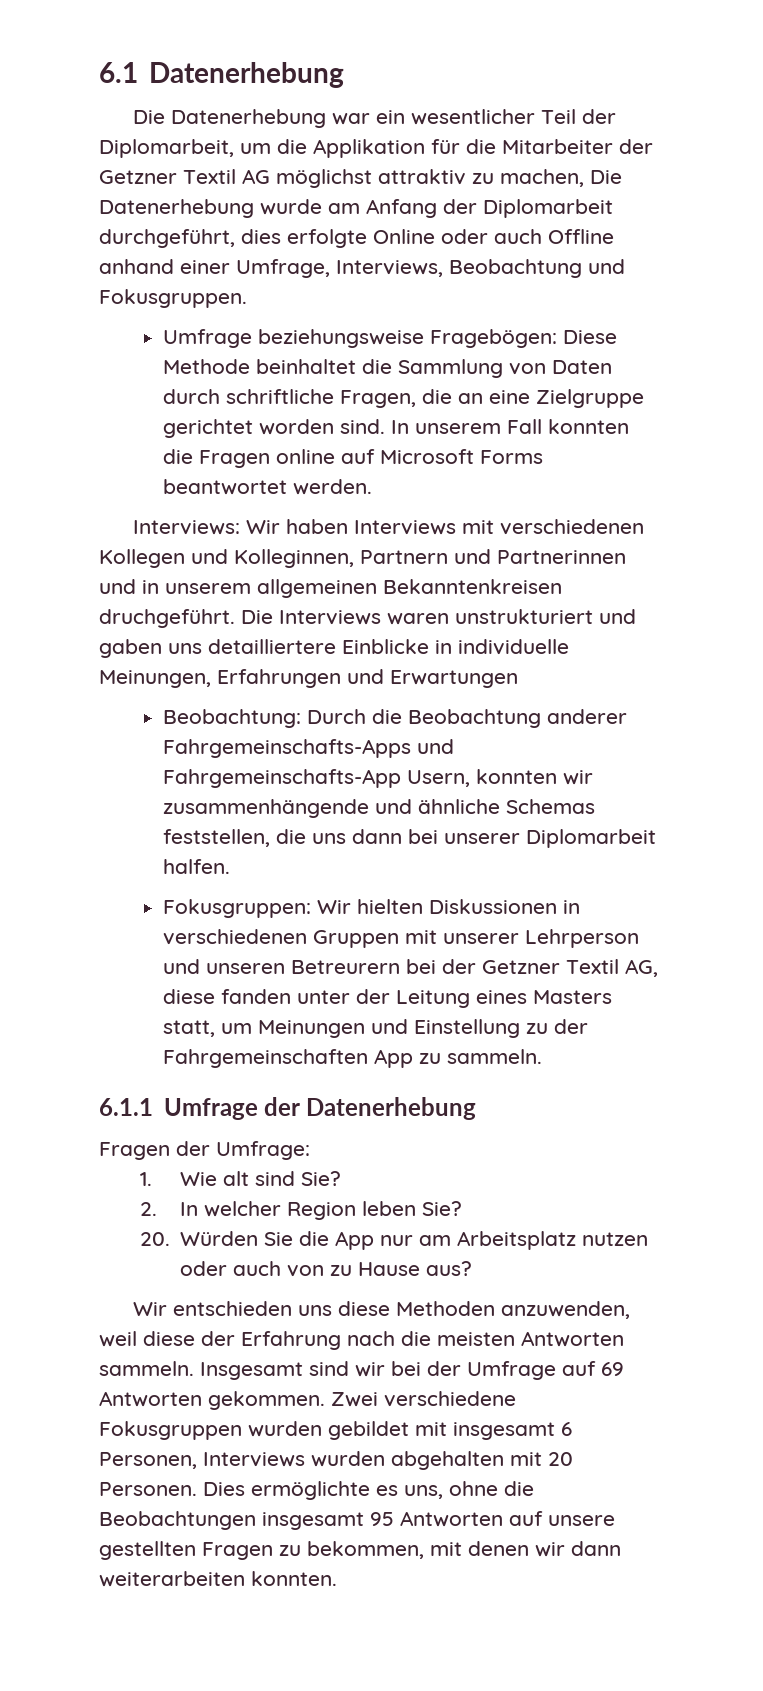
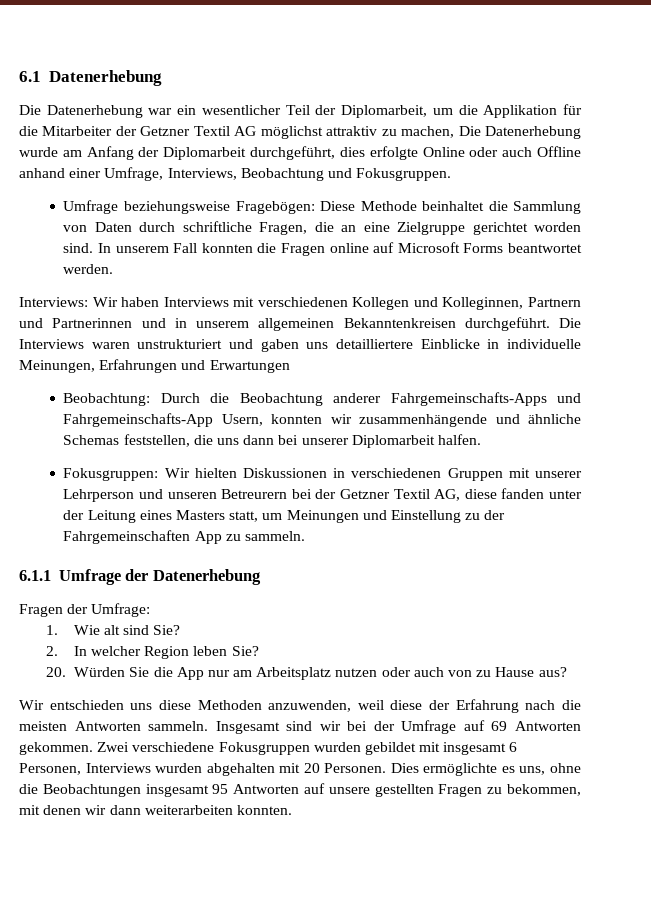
[99,609,235,628] druchgeführt. -> [464,317,550,331] durchgeführt.

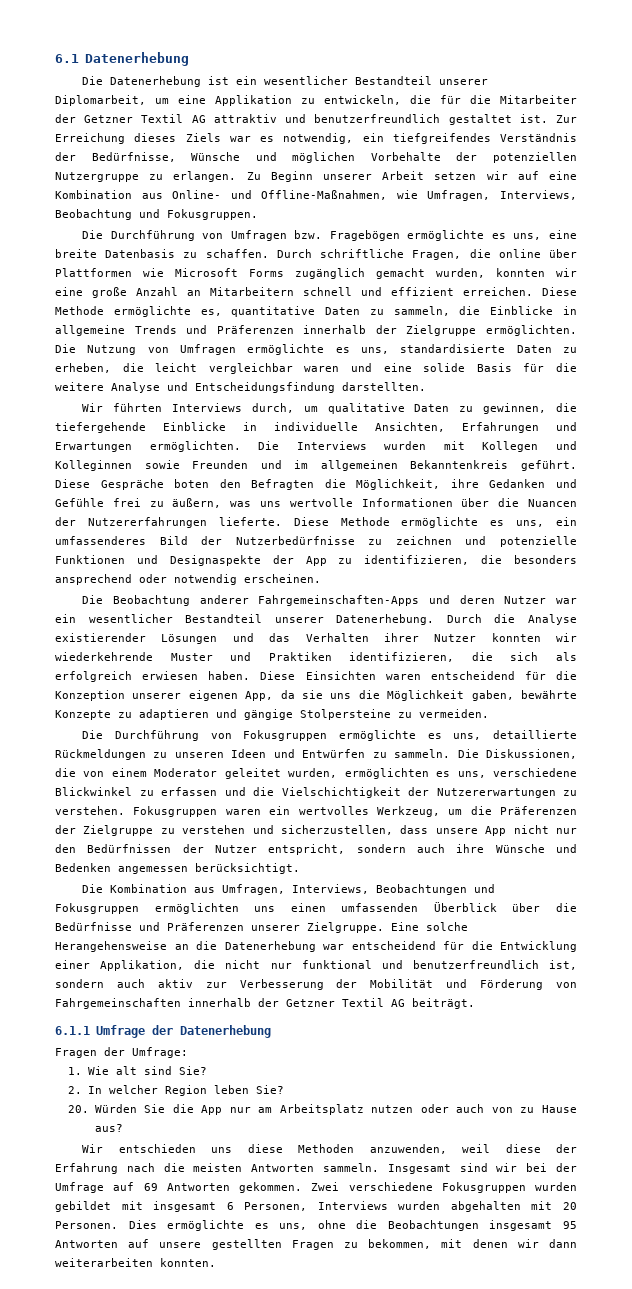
[148,105,558,118] war ein wesentlicher Teil der Diplomarbeit, um die Applikation -> [208,76,489,85] [55,95,431,106] ist ein wesentlicher Bestandteil unserer Diplomarbeit, um eine Applikation zu entwickeln, die
[260,126,581,139] [19,146,581,160] [19,167,452,181] [63,200,581,214] [63,221,581,235] [63,242,582,256] [63,264,114,274] [19,297,581,310] [19,317,581,331] [19,339,414,352] möglichst attraktiv zu machen, Die Datenerhebung wurde am Anfang der Diplomarbeit durchgeführt, dies erfolgte Online oder auch Offline anhand einer Umfrage, Interviews, Beobachtung und Fokusgruppen. // Umfrage beziehungsweise Fragebögen: Diese Methode beinhaltet die Sammlung von Daten durch schriftliche Fragen, die an eine Zielgruppe gerichtet worden sind. In unserem Fall konnten die Fragen online auf Microsoft Forms beantwortet werden. // Interviews: Wir haben Interviews mit verschiedenen Kollegen und Kolleginnen, Partnern und Partnerinnen und in unserem allgemeinen Bekanntenkreisen durchgeführt. Die Interviews waren unstrukturiert und gaben uns detailliertere -> [213,114,577,125] [55,133,577,144] [55,152,577,163] [55,171,577,182] [55,190,577,201] [55,209,258,220] [82,230,577,241] [55,249,577,260] [55,268,577,279] [55,287,577,298] [55,306,577,317] [55,325,577,336] [55,344,577,355] [55,363,578,374] [55,382,426,393] [82,403,577,414] [55,422,146,433] attraktiv und benutzerfreundlich gestaltet ist. Zur Erreichung dieses Ziels war es notwendig, ein tiefgreifendes Verständnis der Bedürfnisse, Wünsche und möglichen Vorbehalte der potenziellen Nutzergruppe zu erlangen. Zu Beginn unserer Arbeit setzen wir auf eine Kombination aus Online- und Offline-Maßnahmen, wie Umfragen, Interviews, Beobachtung und Fokusgruppen. // Die Durchführung von Umfragen bzw. Fragebögen ermöglichte es uns, eine breite Datenbasis zu schaffen. Durch schriftliche Fragen, die online über Plattformen wie Microsoft Forms zugänglich gemacht wurden, konnten wir eine große Anzahl an Mitarbeitern schnell und effizient erreichen. Diese Methode ermöglichte es, quantitative Daten zu sammeln, die Einblicke in allgemeine Trends und Präferenzen innerhalb der Zielgruppe ermöglichten. Die Nutzung von Umfragen ermöglichte es uns, standardisierte Daten zu erheben, die leicht vergleichbar waren und eine solide Basis für die weitere Analyse und Entscheidungsfindung darstellten. // Wir führten Interviews durch, um qualitative Daten zu gewinnen, die tiefergehende
[19,360,95,373] Meinungen, -> [375,422,445,432] Ansichten,
[63,392,581,406] [63,413,581,427] [63,434,481,448] [63,468,582,481] [63,488,582,502] [63,510,506,523] [63,530,306,544] // Beobachtung: Durch die Beobachtung anderer Fahrgemeinschafts-Apps und Fahrgemeinschafts-App Usern, konnten wir zusammenhängende und ähnliche Schemas feststellen, die uns dann bei unserer Diplomarbeit halfen. // Fokusgruppen: Wir hielten Diskussionen in verschiedenen Gruppen mit unserer Lehrperson und unseren Betreurern bei der Getzner Textil AG, diese fanden unter der Leitung eines Masters statt, um Meinungen und Einstellung zu der Fahrgemeinschaften App zu sammeln. -> [149,441,577,452] [55,460,577,471] [55,479,577,490] [55,498,577,508] [55,517,577,528] [55,536,577,547] [55,555,577,566] [55,574,321,585] [82,595,577,606] [55,614,577,625] [55,633,577,644] [55,652,577,662] [55,671,577,682] [55,690,577,701] [55,709,489,720] [82,730,577,741] [55,749,578,760] [55,768,577,779] [55,787,577,798] [55,806,577,817] [55,825,577,836] [55,844,577,855] [55,863,300,874] [82,884,496,895] [55,902,577,914] [55,922,468,933] [55,941,577,952] [55,960,577,971] [55,979,578,990] [55,998,475,1009] ermöglichten. Die Interviews wurden mit Kollegen und Kolleginnen sowie Freunden und im allgemeinen Bekanntenkreis geführt. Diese Gespräche boten den Befragten die Möglichkeit, ihre Gedanken und Gefühle frei zu äußern, was uns wertvolle Informationen über die Nuancen der Nutzererfahrungen lieferte. Diese Methode ermöglichte es uns, ein umfassenderes Bild der Nutzerbedürfnisse zu zeichnen und potenzielle Funktionen und Designaspekte der App zu identifizieren, die besonders ansprechend oder notwendig erscheinen. // Die Beobachtung anderer Fahrgemeinschaften-Apps und deren Nutzer war ein wesentlicher Bestandteil unserer Datenerhebung. Durch die Analyse existierender Lösungen und das Verhalten ihrer Nutzer konnten wir wiederkehrende Muster und Praktiken identifizieren, die sich als erfolgreich erwiesen haben. Diese Einsichten waren entscheidend für die Konzeption unserer eigenen App, da sie uns die Möglichkeit gaben, bewährte Konzepte zu adaptieren und gängige Stolpersteine zu vermeiden. // Die Durchführung von Fokusgruppen ermöglichte es uns, detaillierte Rückmeldungen zu unseren Ideen und Entwürfen zu sammeln. Die Diskussionen, die von einem Moderator geleitet wurden, ermöglichten es uns, verschiedene Blickwinkel zu erfassen und die Vielschichtigkeit der Nutzererwartungen zu verstehen. Fokusgruppen waren ein wertvolles Werkzeug, um die Präferenzen der Zielgruppe zu verstehen und sicherzustellen, dass unsere App nicht nur den Bedürfnissen der Nutzer entspricht, sondern auch ihre Wünsche und Bedenken angemessen berücksichtigt. // Die Kombination aus Umfragen, Interviews, Beobachtungen und Fokusgruppen ermöglichten uns einen umfassenden Überblick über die Bedürfnisse und Präferenzen unserer Zielgruppe. Eine solche Herangehensweise an die Datenerhebung war entscheidend für die Entwicklung einer Applikation, die nicht nur funktional und benutzerfreundlich ist, sondern auch aktiv zur Verbesserung der Mobilität und Förderung von Fahrgemeinschaften innerhalb der Getzner Textil AG beiträgt.

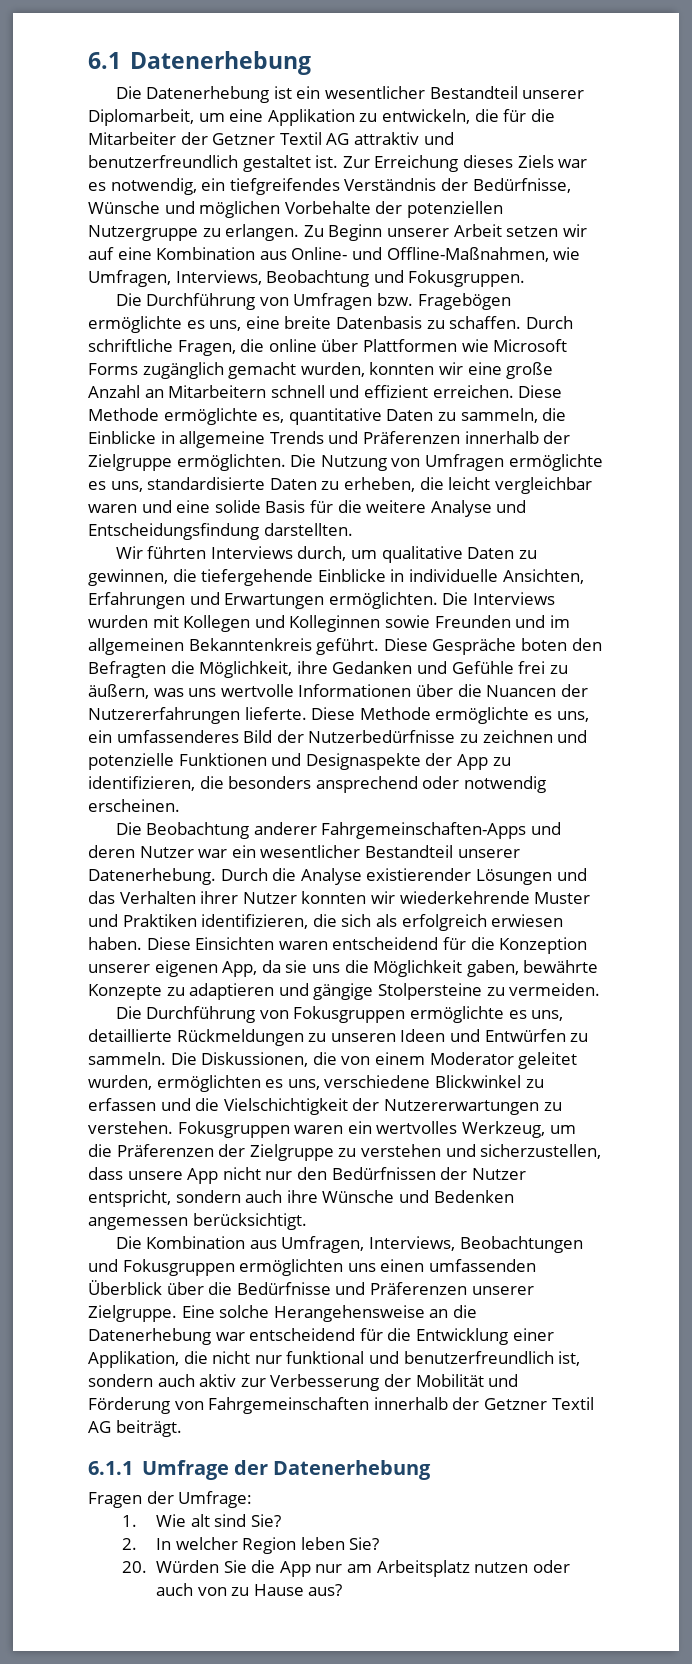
[82,1144,577,1154] [55,1163,578,1174] [55,1182,577,1193] [55,1201,577,1212] [55,1220,577,1231] [55,1239,577,1250] [55,1258,216,1267] // Wir entschieden uns diese Methoden anzuwenden, weil diese der Erfahrung nach die meisten Antworten sammeln. Insgesamt sind wir bei der Umfrage auf 69 Antworten gekommen. Zwei verschiedene Fokusgruppen wurden gebildet mit insgesamt 6 Personen, Interviews wurden abgehalten mit 20 Personen. Dies ermöglichte es uns, ohne die Beobachtungen insgesamt 95 Antworten auf unsere gestellten Fragen zu bekommen, mit denen wir dann weiterarbeiten konnten. -> (343, 1590) none

